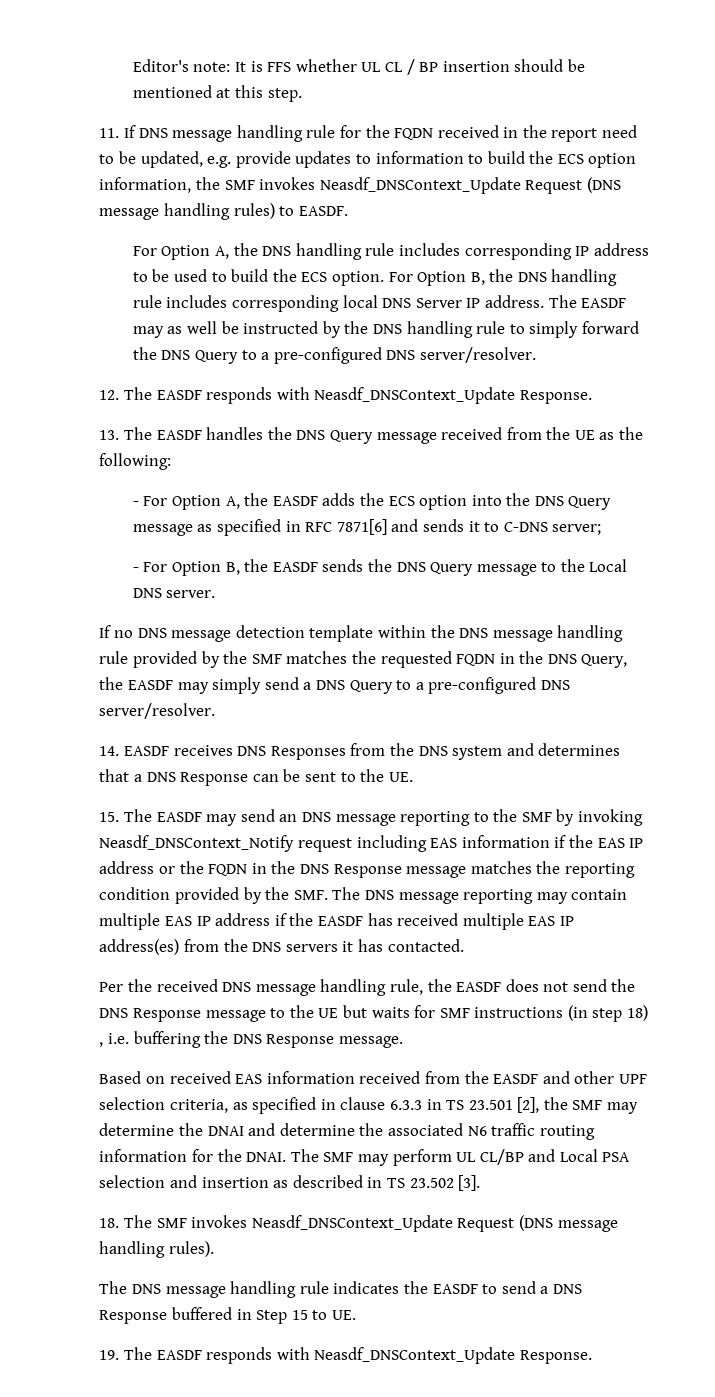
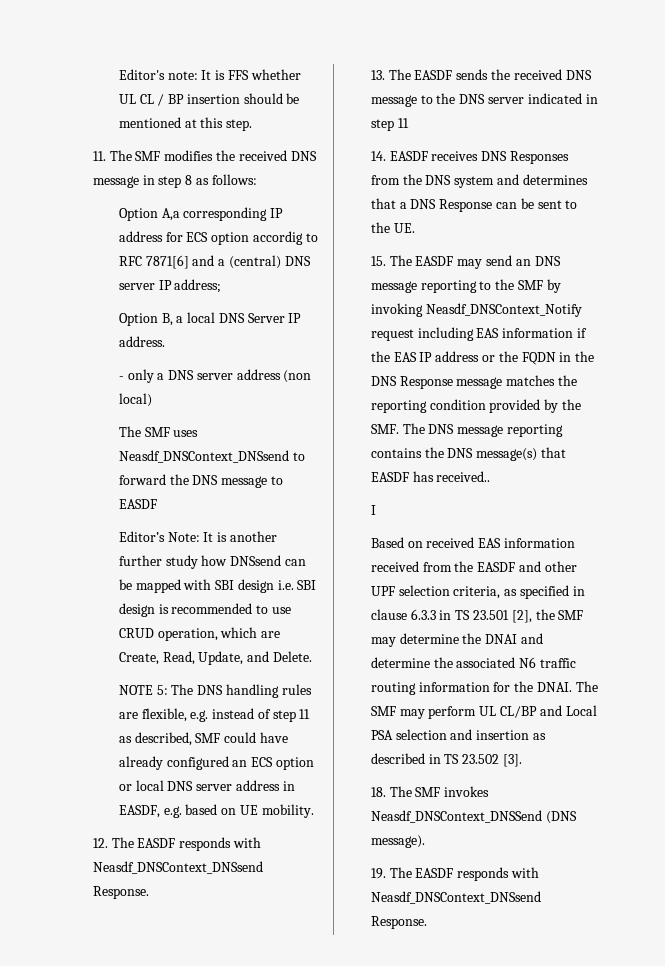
[123,125,638,142] [99,151,637,168] [99,177,621,194] [99,203,348,220] [132,243,649,260] [132,269,618,286] [132,295,339,312] If DNS message handling rule for the FQDN received in the report need to be updated, e.g. provide updates to information to build the ECS option information, the SMF invokes Neasdf_DNSContext_Update Request (DNS message handling rules) to EASDF. // For Option A, the DNS handling rule includes corresponding IP address to be used to build the ECS option. For Option B, the DNS handling rule includes corresponding -> [109,150,317,161] [92,174,257,188] [118,207,284,221] [118,231,318,245] [118,255,311,269] [118,279,222,293] [118,313,184,326] The SMF modifies the received DNS message in step 8 as follows: // Option A,a corresponding IP address for ECS option accordig to RFC 7871[6] and a (central) DNS server IP address; // Option B, a
[548,295,627,308] [132,321,639,338] [132,347,536,364] The EASDF may as well be instructed by the DNS handling rule to simply forward the DNS Query to a pre-configured DNS server/resolver. -> [118,369,312,383] [118,393,152,407] [118,426,199,437] [118,450,305,463] [118,474,283,488] [118,499,157,509] [118,531,277,542] [118,555,306,569] [118,579,317,593] [118,603,291,617] [118,627,281,641] [118,651,312,665] [118,684,312,698] [118,708,311,722] [118,732,288,746] [118,756,314,770] [118,780,295,791] [118,804,314,818] // - only a DNS server address (non local) // The SMF uses Neasdf_DNSContext_DNSsend to forward the DNS message to EASDF // Editor’s Note: It is another further study how DNSsend can be mapped with SBI design i.e. SBI design is recommended to use CRUD operation, which are Create, Read, Update, and Delete. // NOTE 5: The DNS handling rules are flexible, e.g. instead of step 11 as described, SMF could have already configured an ECS option or local DNS server address in EASDF, e.g. based on UE mobility.
[314,387,516,404] Neasdf_DNSContext_Update -> [92,861,263,874] Neasdf_DNSContext_DNSsend
[206,427,644,444] [99,453,172,470] [132,493,612,510] [132,519,602,536] [132,559,628,576] [132,588,216,598] [99,625,624,642] [99,651,628,668] [99,677,570,694] [99,703,216,719] handles the DNS Query message received from the UE as the following: // - For Option A, the EASDF adds the ECS option into the DNS Query message as specified in RFC 7871[6] and sends it to C-DNS server; // - For Option B, the EASDF sends the DNS Query message to the Local DNS server. // If no DNS message detection template within the DNS message handling rule provided by the SMF matches the requested FQDN in the DNS Query, the EASDF may simply send a DNS Query to a pre-configured DNS server/resolver. -> [456,69,592,80] [370,93,598,107] [370,118,409,131] sends the received DNS message to the DNS server indicated in step 11
[536,889,628,904] [99,913,574,930] [99,939,464,955] [99,979,636,996] [99,1005,649,1022] [99,1031,403,1048] may contain multiple EAS IP address if the EASDF has received multiple EAS IP address(es) from the DNS servers it has contacted. // Per the received DNS message handling rule, the EASDF does not send the DNS Response message to the UE but waits for SMF instructions (in step 18) , i.e. buffering the DNS Response message. -> [370,447,566,461] [370,471,491,482] [370,505,376,515] contains the DNS message(s) that EASDF has received.. // I
[251,1215,618,1232] [99,1241,214,1258] [99,1281,582,1298] [99,1307,356,1324] Neasdf_DNSContext_Update Request (DNS message handling rules). // The DNS message handling rule indicates the EASDF to send a DNS Response buffered in Step 15 to UE. -> [370,810,577,824] [370,835,425,848] Neasdf_DNSContext_DNSSend (DNS message).
[314,1347,516,1364] Neasdf_DNSContext_Update -> [370,891,541,904] Neasdf_DNSContext_DNSsend

